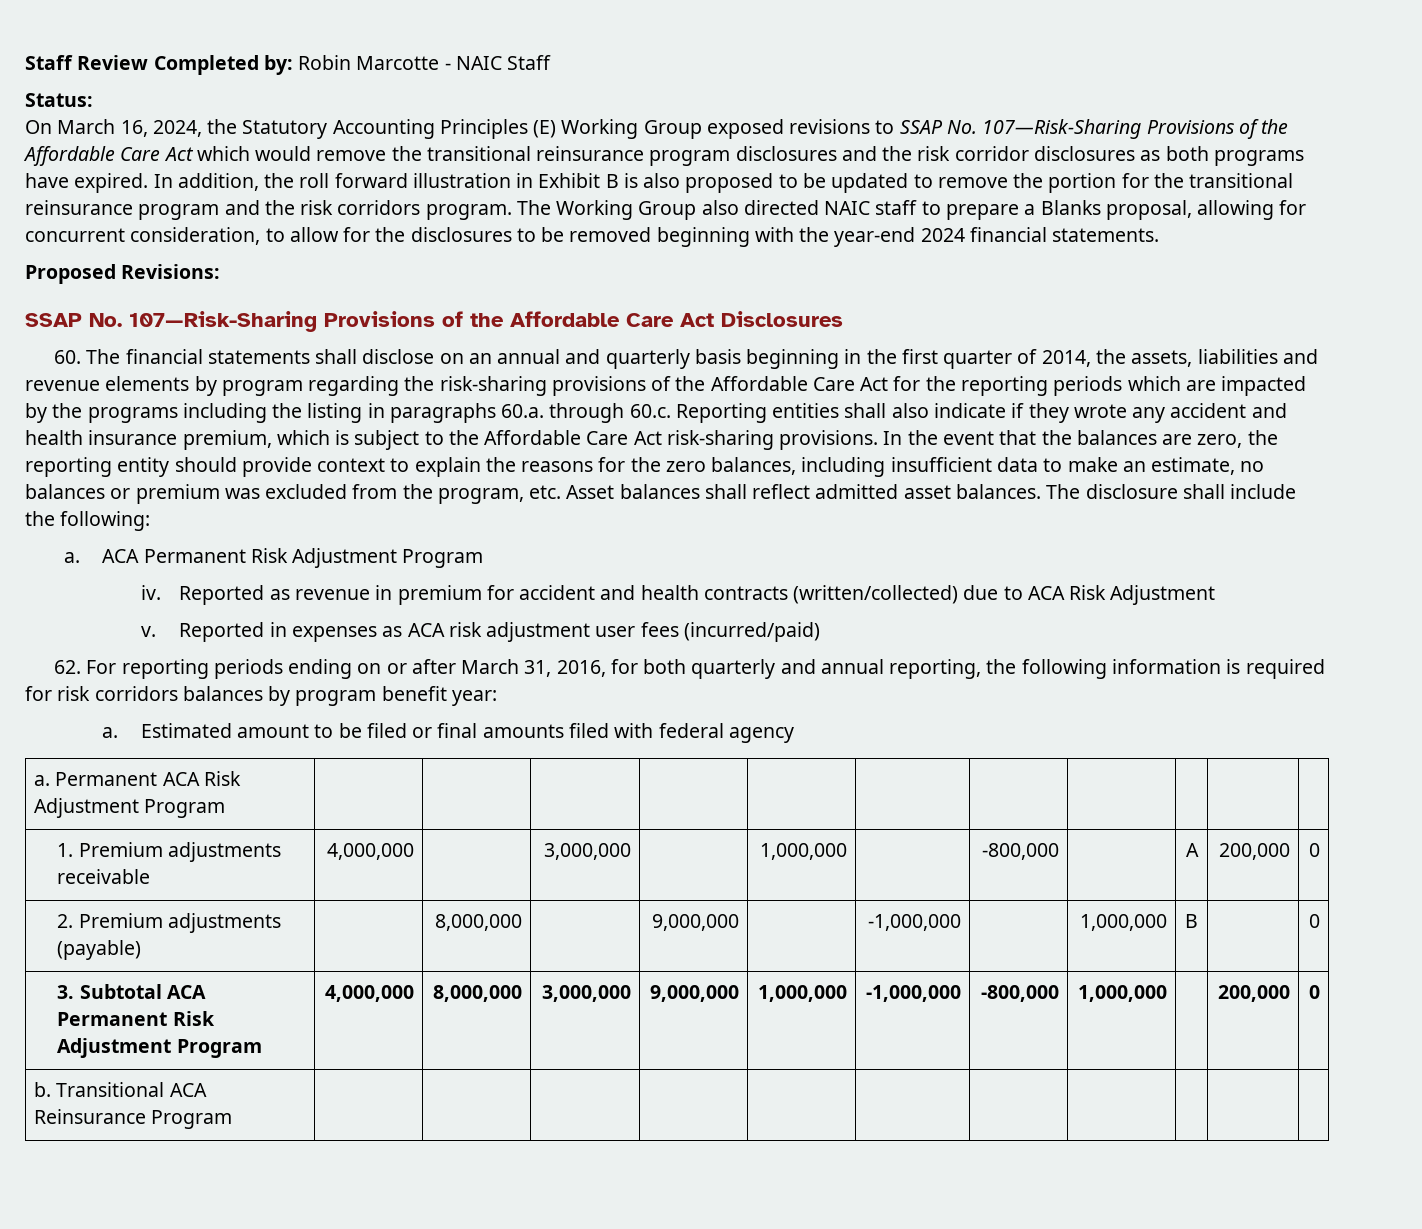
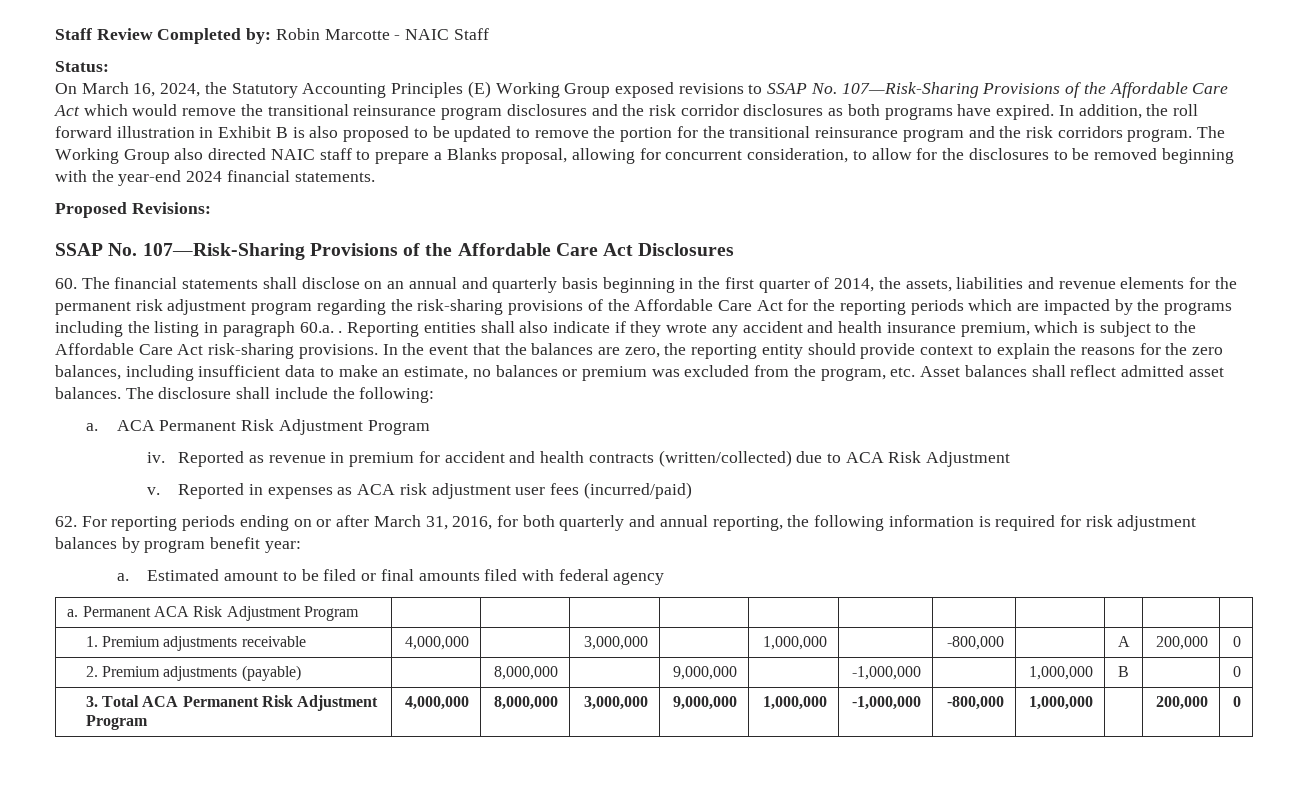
[194,376,217,396] by -> [1189,277,1237,289] [55,299,247,315] for the permanent risk adjustment
[389,403,671,423] paragraphs 60.a. through 60.c. -> [222,321,343,337] paragraph 60.a. .
[94,686,178,701] corridors -> [1117,515,1197,531] adjustment
[79,984,162,999] Subtotal -> [102,695,140,707] Total
[34,1082,207,1097] [34,1109,233,1129] // b. Transitional ACA Reinsurance Program | | | | | | | | | | | -> (1241, 701) none

